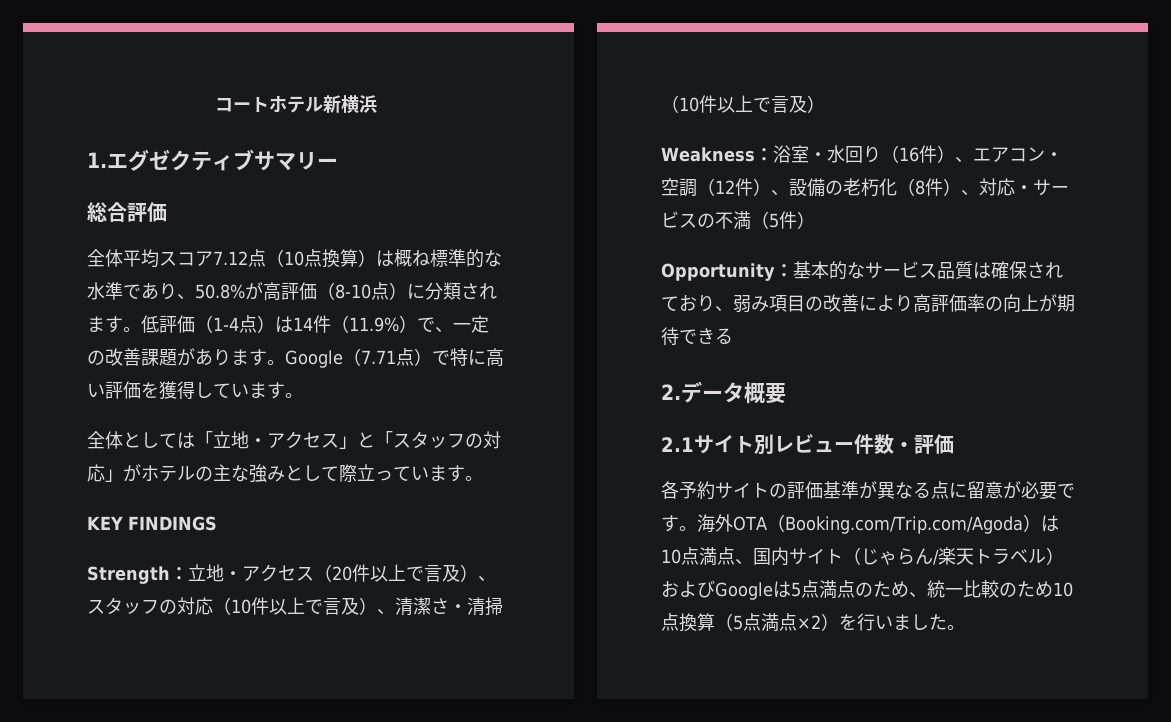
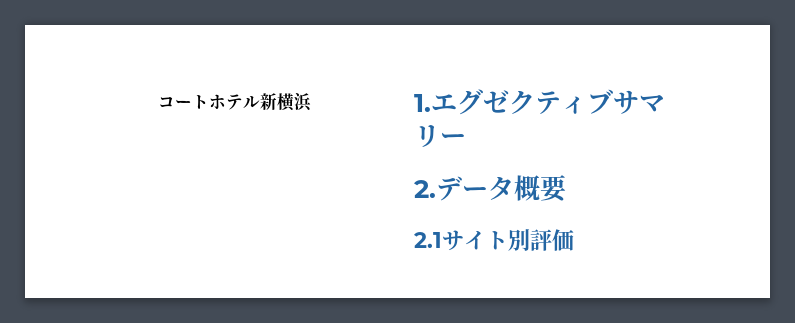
[87,202,167,222] [87,249,502,268] [87,282,497,301] [87,315,489,333] [87,348,504,368] [87,381,303,400] [87,431,501,449] [87,464,483,483] [87,516,217,531] [87,564,496,584] [87,597,503,616] [661,95,825,113] [661,145,1063,163] [661,178,1069,197] [661,211,815,230] [661,261,1063,281] [661,294,1075,313] [661,327,733,346] // 総合評価 // 全体平均スコア7.12点（10点換算）は概ね標準的な水準であり、50.8%が高評価（8-10点）に分類されます。低評価（1-4点）は14件（11.9%）で、一定の改善課題があります。Google（7.71点）で特に高い評価を獲得しています。 // 全体としては「立地・アクセス」と「スタッフの対応」がホテルの主な強みとして際立っています。 // KEY FINDINGS // Strength：立地・アクセス（20件以上で言及）、スタッフの対応（10件以上で言及）、清潔さ・清掃（10件以上で言及） // Weakness：浴室・水回り（16件）、エアコン・空調（12件）、設備の老朽化（8件）、対応・サービスの不満（5件） // Opportunity：基本的なサービス品質は確保されており、弱み項目の改善により高評価率の向上が期待できる -> (466, 138) none
[774,434,954,454] [661,481,1075,500] [661,514,1059,534] [661,547,1064,566] [661,580,1073,600] [661,613,965,632] レビュー件数・評価 // 各予約サイトの評価基準が異なる点に留意が必要です。海外OTA（Booking.com/Trip.com/Agoda）は10点満点、国内サイト（じゃらん/楽天トラベル）およびGoogleは5点満点のため、統一比較のため10点換算（5点満点×2）を行いました。 -> [530,229,574,251] 評価

